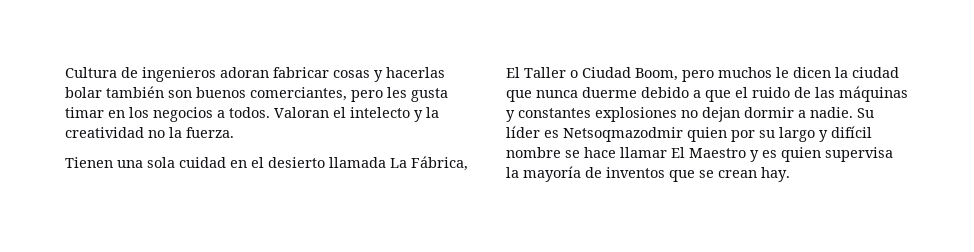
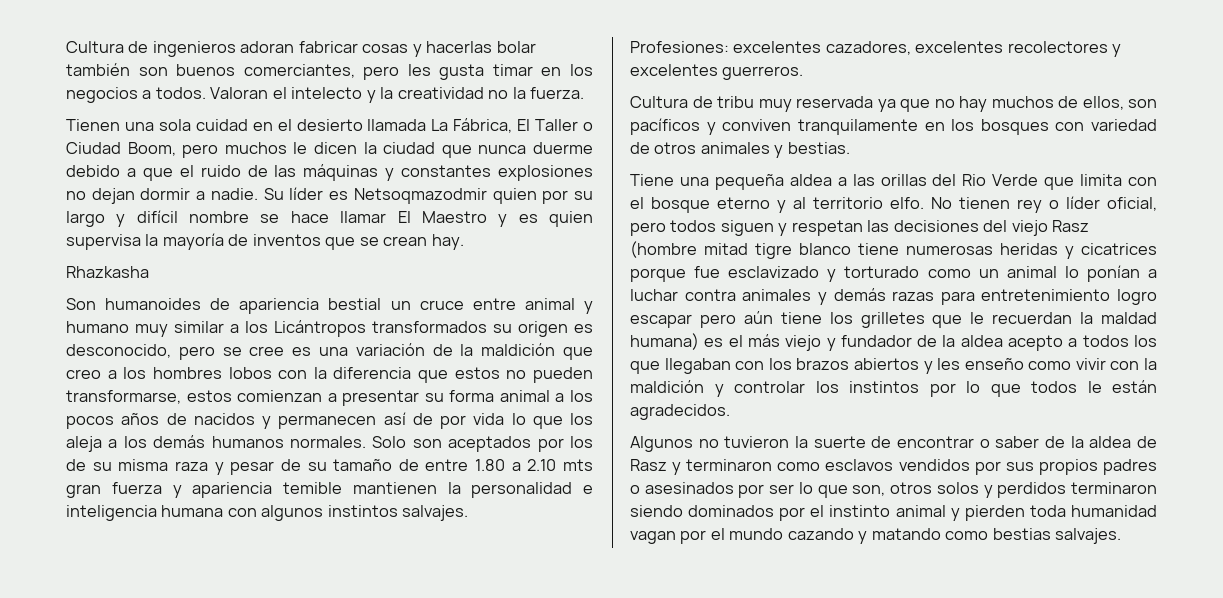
(790, 174) none -> [66,266,149,278] [66,298,593,314] [66,320,593,337] [66,343,594,360] [66,367,593,383] [66,390,593,406] [66,412,593,429] [66,435,593,452] [66,459,594,475] [66,482,593,498] [66,505,469,521] [630,41,1122,57] [630,64,804,80] [630,96,1157,112] [630,118,1157,135] [630,142,850,158] [630,174,1157,190] [630,196,1157,213] [630,220,1090,236] [630,241,1157,259] [630,265,1157,282] [630,288,1157,305] [630,311,1157,328] [630,333,1157,351] [630,358,1157,374] [630,380,1157,397] [630,404,730,420] [630,436,1157,452] [630,459,1157,475] [630,482,1157,498] [630,505,1157,521] [630,528,1122,544] // Rhazkasha // Son humanoides de apariencia bestial un cruce entre animal y humano muy similar a los Licántropos transformados su origen es desconocido, pero se cree es una variación de la maldición que creo a los hombres lobos con la diferencia que estos no pueden transformarse, estos comienzan a presentar su forma animal a los pocos años de nacidos y permanecen así de por vida lo que los aleja a los demás humanos normales. Solo son aceptados por los de su misma raza y pesar de su tamaño de entre 1.80 a 2.10 mts gran fuerza y apariencia temible mantienen la personalidad e inteligencia humana con algunos instintos salvajes. // Profesiones: excelentes cazadores, excelentes recolectores y excelentes guerreros. // Cultura de tribu muy reservada ya que no hay muchos de ellos, son pacíficos y conviven tranquilamente en los bosques con variedad de otros animales y bestias. // Tiene una pequeña aldea a las orillas del Rio Verde que limita con el bosque eterno y al territorio elfo. No tienen rey o líder oficial, pero todos siguen y respetan las decisiones del viejo Rasz (hombre mitad tigre blanco tiene numerosas heridas y cicatrices porque fue esclavizado y torturado como un animal lo ponían a luchar contra animales y demás razas para entretenimiento logro escapar pero aún tiene los grilletes que le recuerdan la maldad humana) es el más viejo y fundador de la aldea acepto a todos los que llegaban con los brazos abiertos y les enseño como vivir con la maldición y controlar los instintos por lo que todos le están agradecidos. // Algunos no tuvieron la suerte de encontrar o saber de la aldea de Rasz y terminaron como esclavos vendidos por sus propios padres o asesinados por ser lo que son, otros solos y perdidos terminaron siendo dominados por el instinto animal y pierden toda humanidad vagan por el mundo cazando y matando como bestias salvajes.

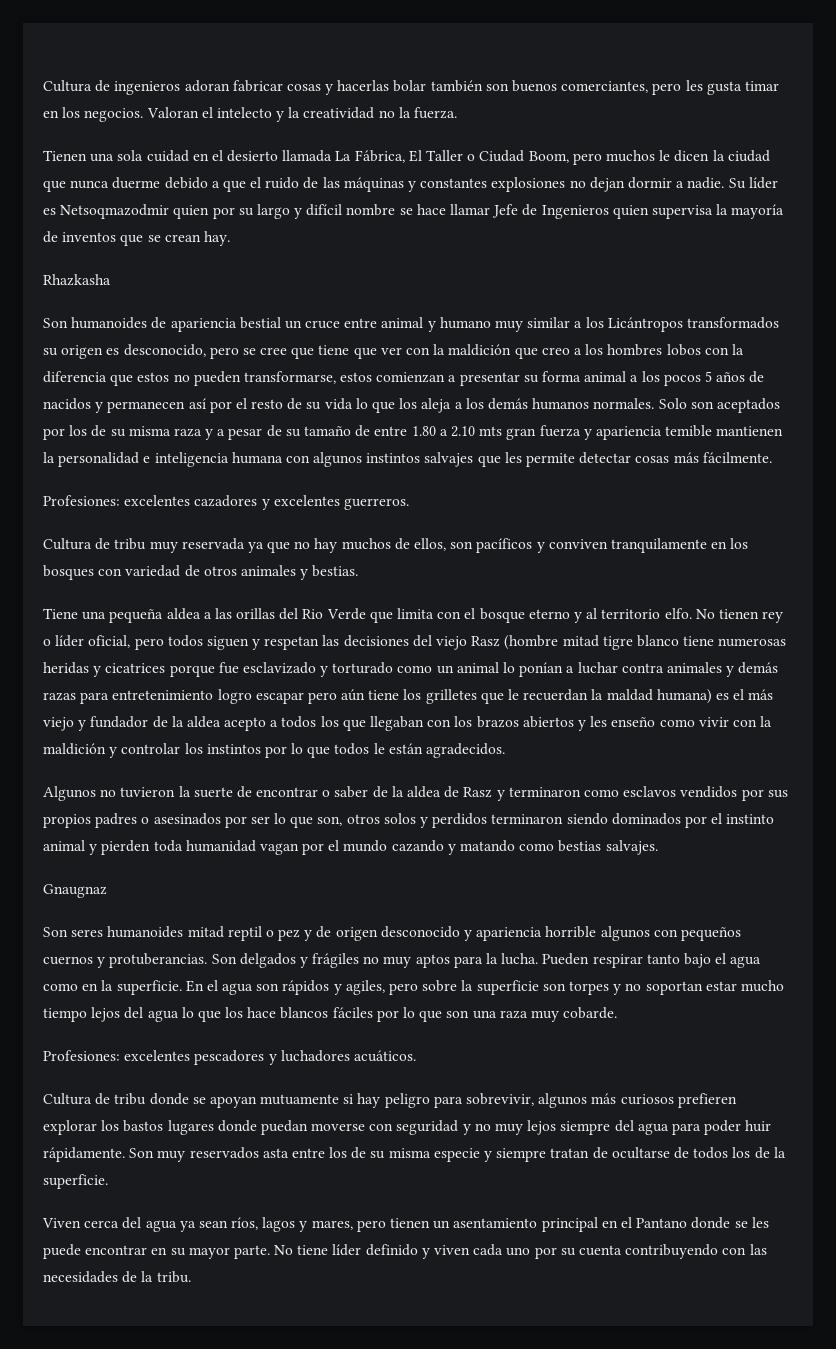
[66,87,206,103] negocios a todos. -> [84,108,144,122] negocios.
[397,211,538,227] El Maestro y es -> [492,204,609,219] Jefe de Ingenieros
[292,343,453,356] es una variación de -> [291,345,431,359] que tiene que ver con
(114, 422) none -> [704,371,712,382] 5
[412,413,466,429] de por -> [209,398,322,413] por el resto de su
(224, 468) none -> [217,429,226,436] a
[402,505,469,521] [630,41,1108,55] salvajes. // Profesiones: excelentes cazadores, excelentes recolectores -> [424,452,772,467] [43,495,258,507] salvajes que les permite detectar cosas más fácilmente. // Profesiones: excelentes cazadores
(1122, 536) none -> [43,884,107,898] [43,926,741,941] [43,953,762,968] [43,980,784,995] [43,1007,618,1022] [43,1050,416,1065] [43,1093,737,1108] [43,1120,772,1135] [43,1147,786,1162] [43,1174,108,1189] [42,1217,769,1232] [43,1244,767,1259] [43,1271,191,1283] // Gnaugnaz // Son seres humanoides mitad reptil o pez y de origen desconocido y apariencia horrible algunos con pequeños cuernos y protuberancias. Son delgados y frágiles no muy aptos para la lucha. Pueden respirar tanto bajo el agua como en la superficie. En el agua son rápidos y agiles, pero sobre la superficie son torpes y no soportan estar mucho tiempo lejos del agua lo que los hace blancos fáciles por lo que son una raza muy cobarde. // Profesiones: excelentes pescadores y luchadores acuáticos. // Cultura de tribu donde se apoyan mutuamente si hay peligro para sobrevivir, algunos más curiosos prefieren explorar los bastos lugares donde puedan moverse con seguridad y no muy lejos siempre del agua para poder huir rápidamente. Son muy reservados asta entre los de su misma especie y siempre tratan de ocultarse de todos los de la superficie. // Viven cerca del agua ya sean ríos, lagos y mares, pero tienen un asentamiento principal en el Pantano donde se les puede encontrar en su mayor parte. No tiene líder definido y viven cada uno por su cuenta contribuyendo con las necesidades de la tribu.

